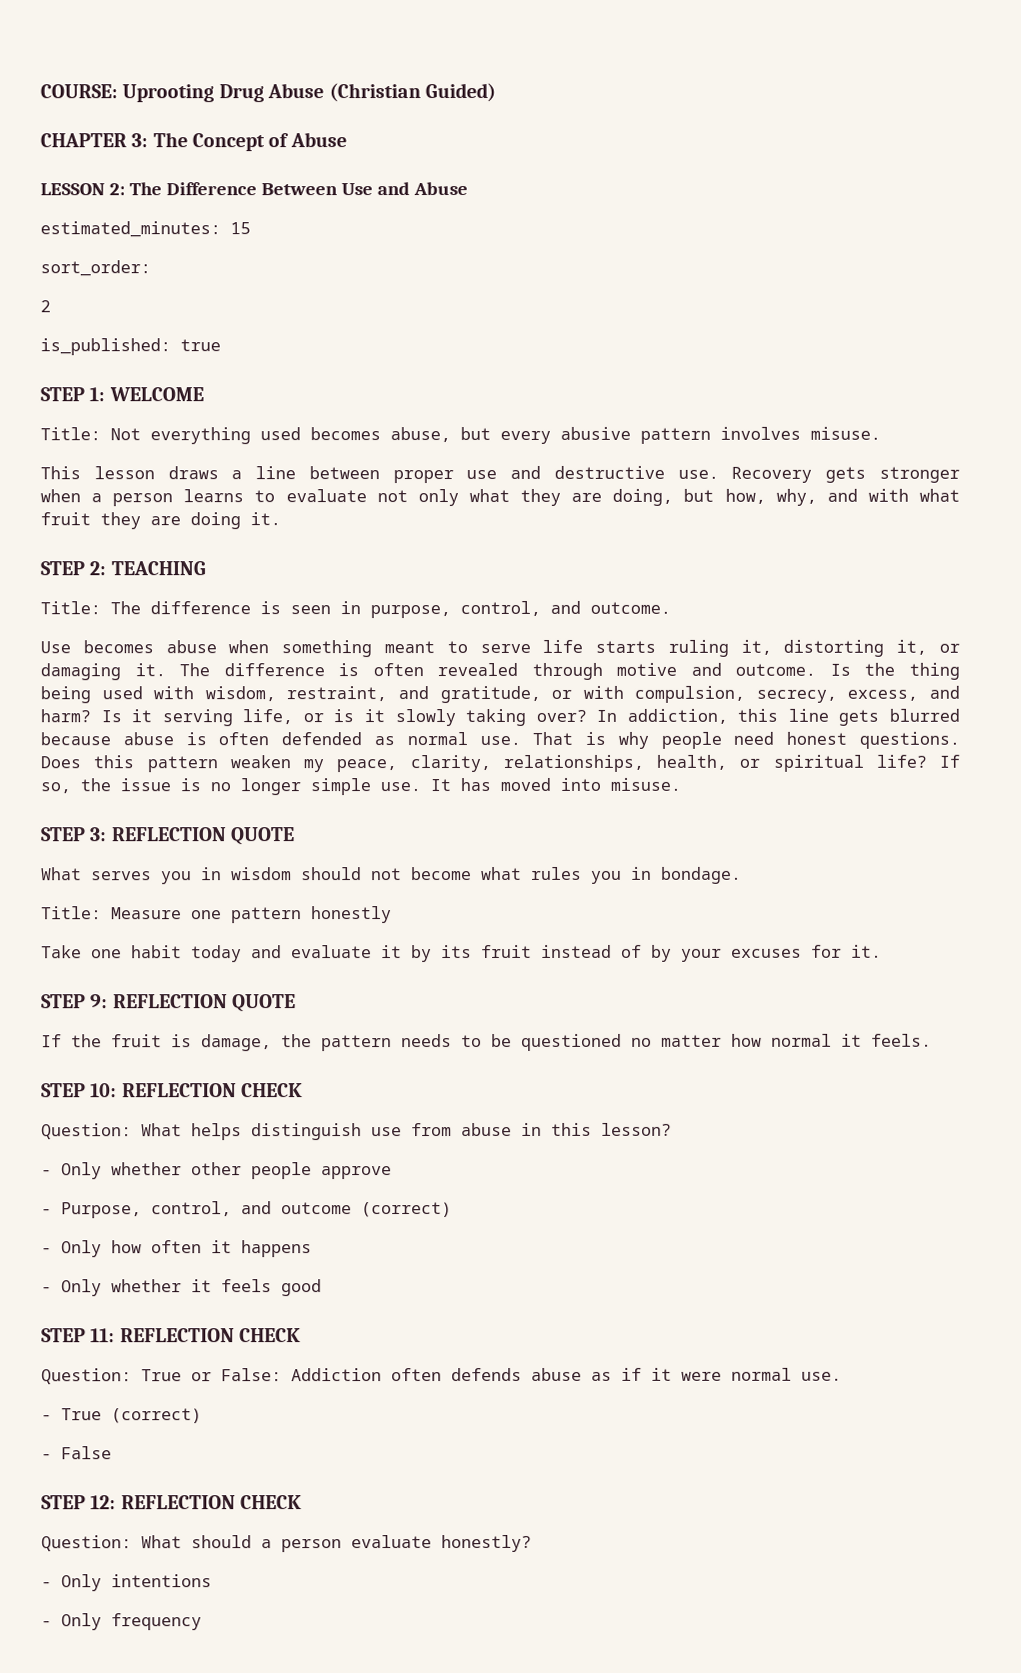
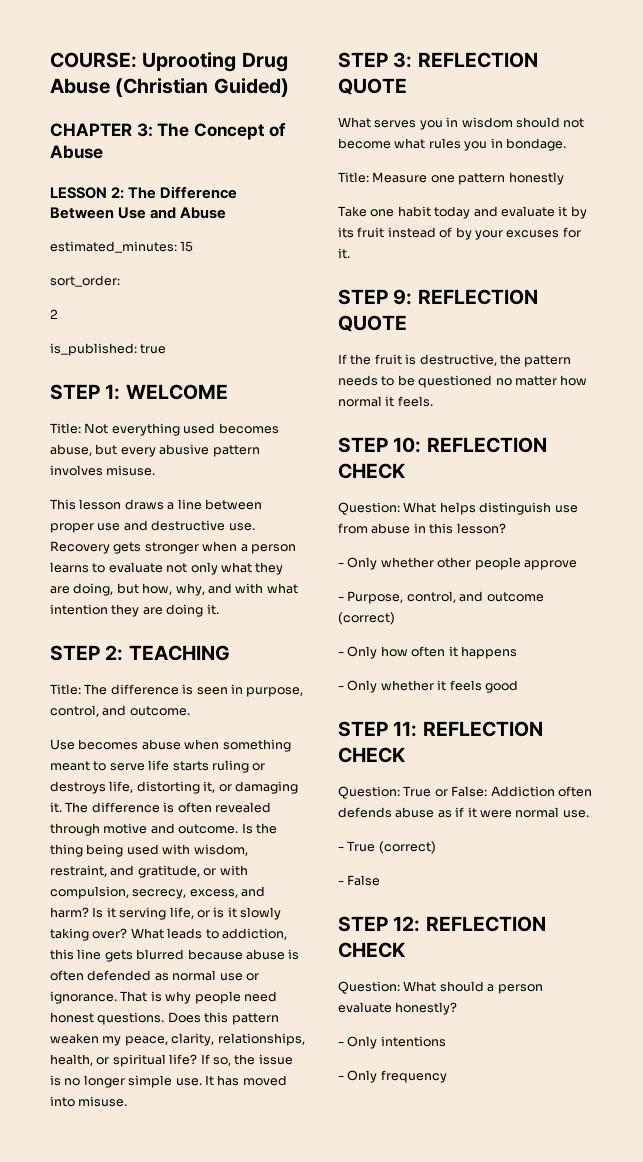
[40,512,91,526] fruit -> [50,604,108,615] intention
[740,639,772,655] it, -> [252,763,266,771] [50,781,134,794] or destroys life,
[596,709,618,722] In -> [130,928,219,939] What leads to
[479,735,521,746] use. -> [219,973,259,981] [50,991,117,1004] use or ignorance.
[201,1034,272,1052] damage, -> [419,354,497,366] destructive,

